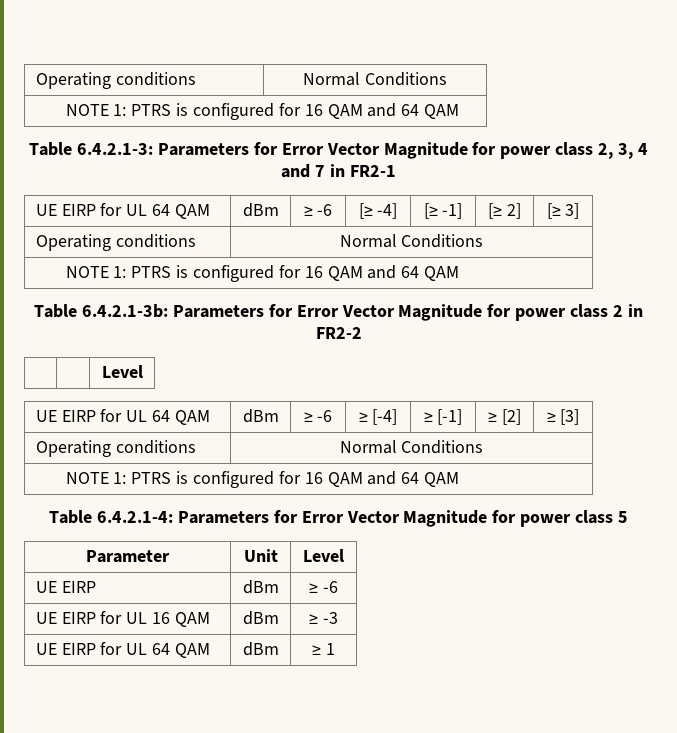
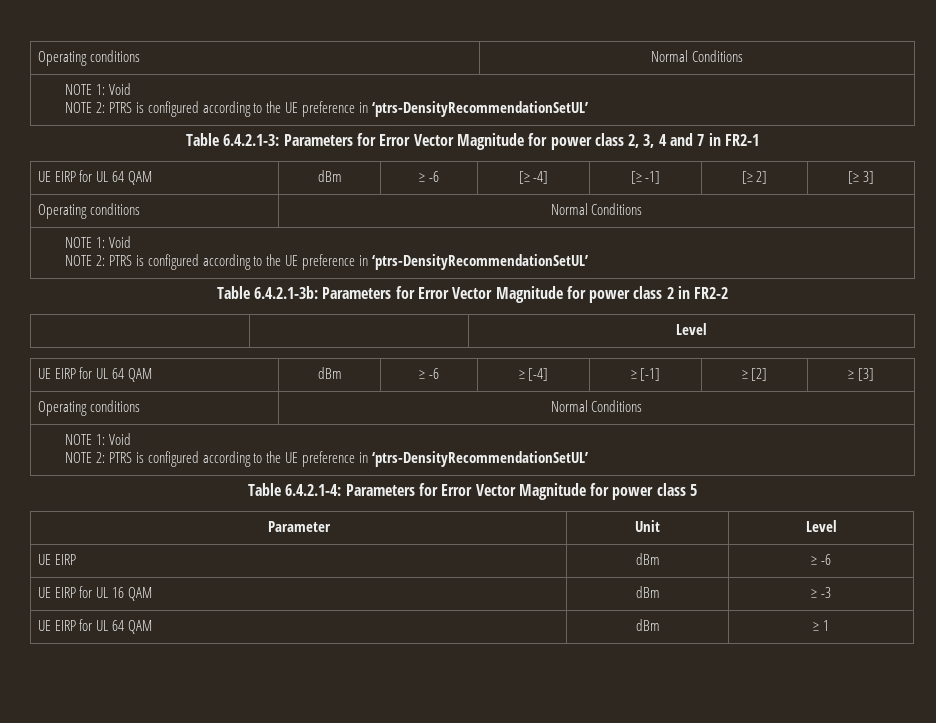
[35,72,196,89] [303,72,447,86] [65,103,460,120] Operating conditions | Normal Conditions // NOTE 1: PTRS is configured for 16 QAM and 64 QAM -> [37,50,140,66] [651,50,743,62] [64,83,131,95] [64,101,589,117] Operating conditions | Normal Conditions // NOTE 1: Void // NOTE 2: PTRS is configured according to the UE preference in ‘ptrs-DensityRecommendationSetUL’
[131,265,460,282] PTRS is configured for 16 QAM and 64 QAM -> [108,236,131,248] [64,254,589,270] Void // NOTE 2: PTRS is configured according to the UE preference in ‘ptrs-DensityRecommendationSetUL’
[131,471,460,488] PTRS is configured for 16 QAM and 64 QAM -> [108,433,131,445] [64,451,589,467] Void // NOTE 2: PTRS is configured according to the UE preference in ‘ptrs-DensityRecommendationSetUL’

